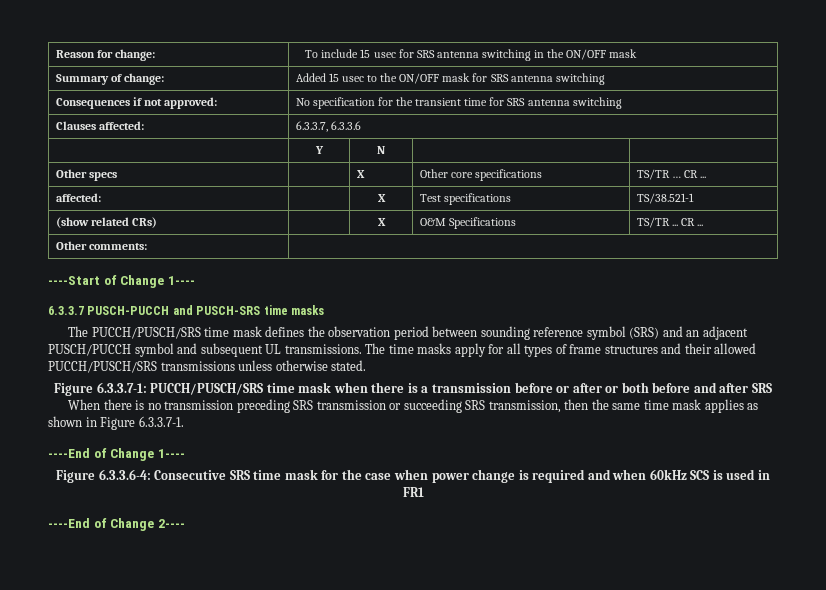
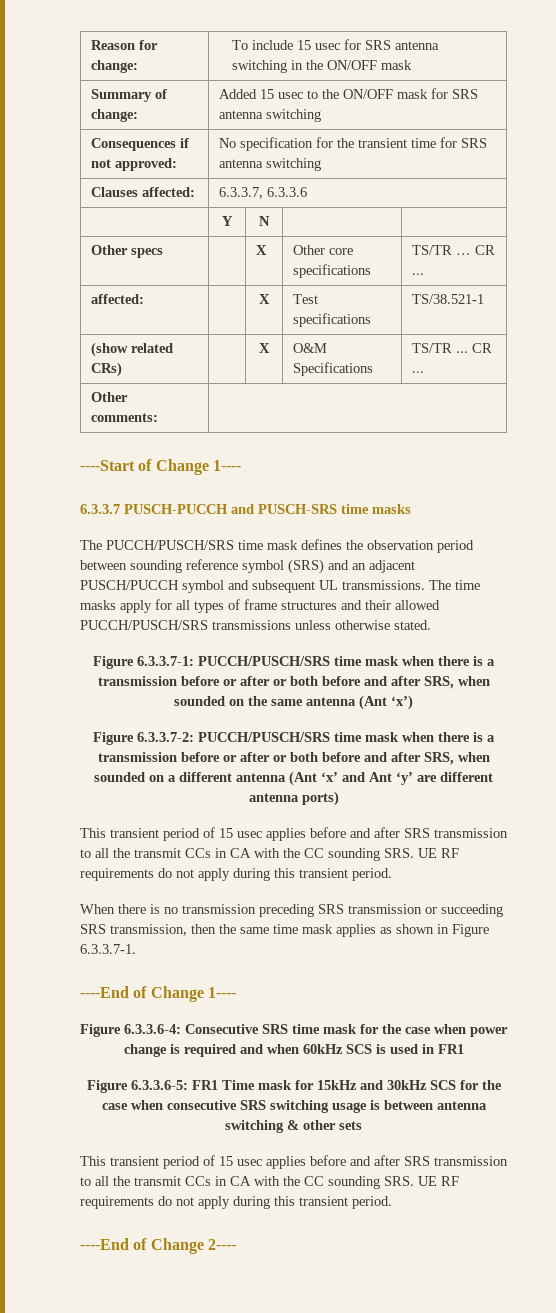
[751,383,772,393] SRS -> [423,676,490,689] [174,695,413,710] [93,732,495,745] [97,752,490,765] [94,771,493,786] [248,791,339,806] [80,827,508,841] [80,848,459,861] [80,868,392,881] SRS, when sounded on the same antenna (Ant ‘x’) // Figure 6.3.3.7-2: PUCCH/PUSCH/SRS time mask when there is a transmission before or after or both before and after SRS, when sounded on a different antenna (Ant ‘x’ and Ant ‘y’ are different antenna ports) // This transient period of 15 usec applies before and after SRS transmission to all the transmit CCs in CA with the CC sounding SRS. UE RF requirements do not apply during this transient period.
(424, 492) none -> [86,1080,502,1093] [101,1100,487,1113] [225,1120,362,1133] [80,1155,508,1169] [80,1176,459,1189] [80,1196,392,1209] // Figure 6.3.3.6-5: FR1 Time mask for 15kHz and 30kHz SCS for the case when consecutive SRS switching usage is between antenna switching & other sets // This transient period of 15 usec applies before and after SRS transmission to all the transmit CCs in CA with the CC sounding SRS. UE RF requirements do not apply during this transient period.

